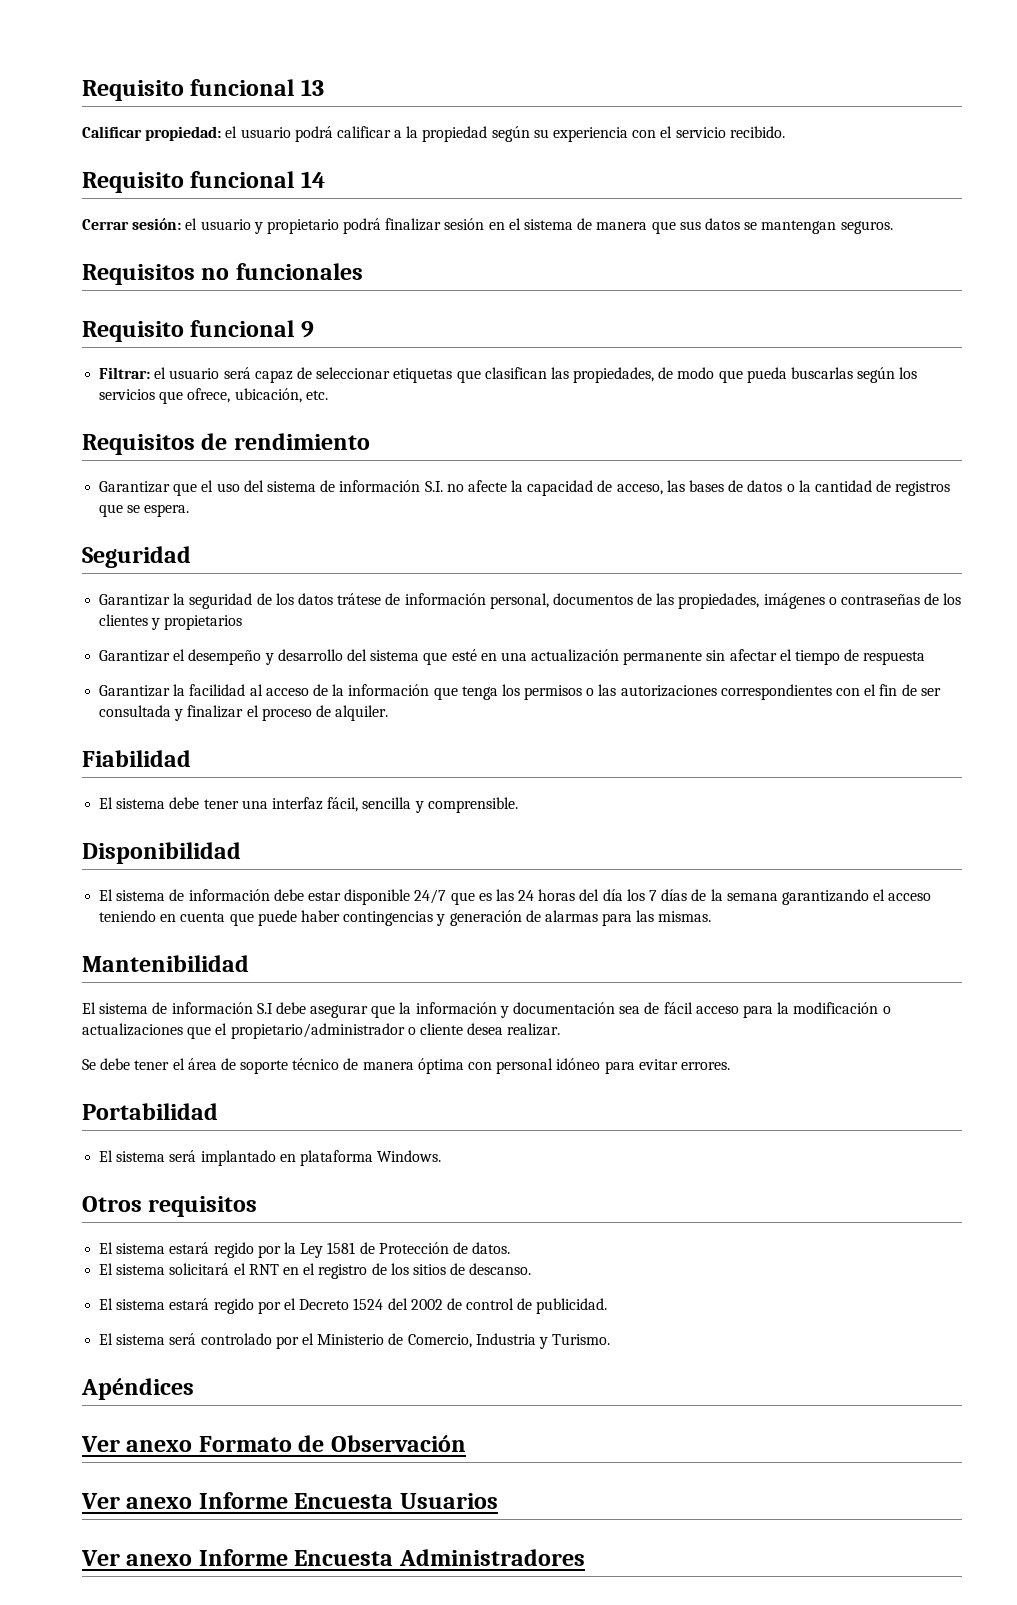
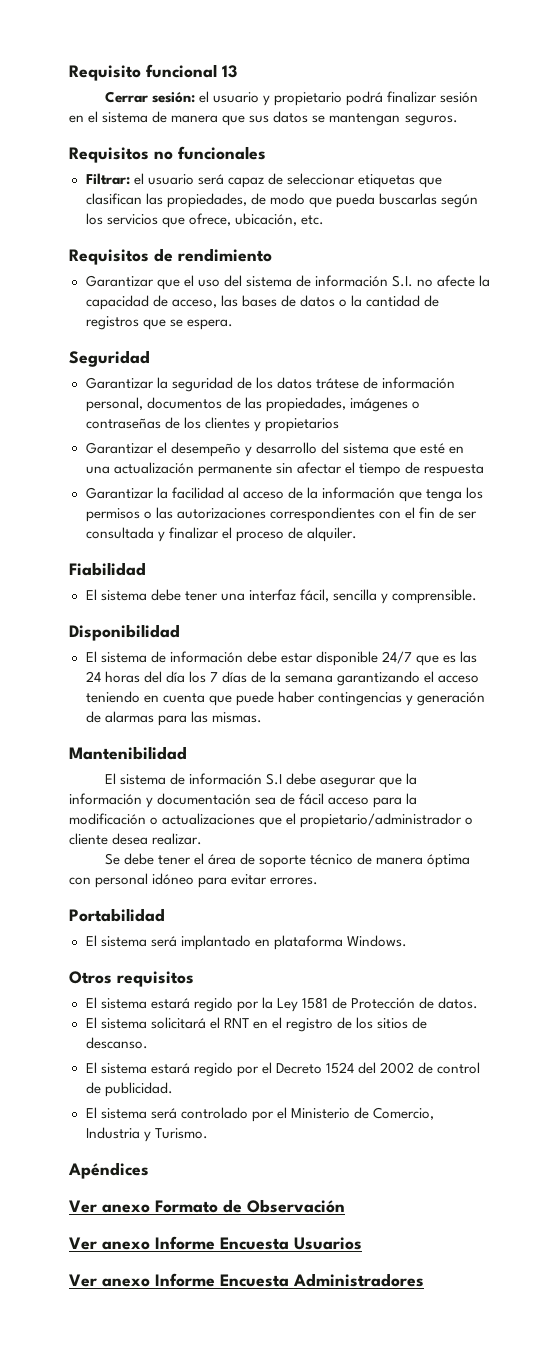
[82,126,785,142] [82,171,325,193] // Calificar propiedad: el usuario podrá calificar a la propiedad según su experiencia con el servicio recibido. // Requisito funcional 14 -> (237, 71) none
[82,320,314,342] // Requisito funcional 9 -> (266, 153) none

